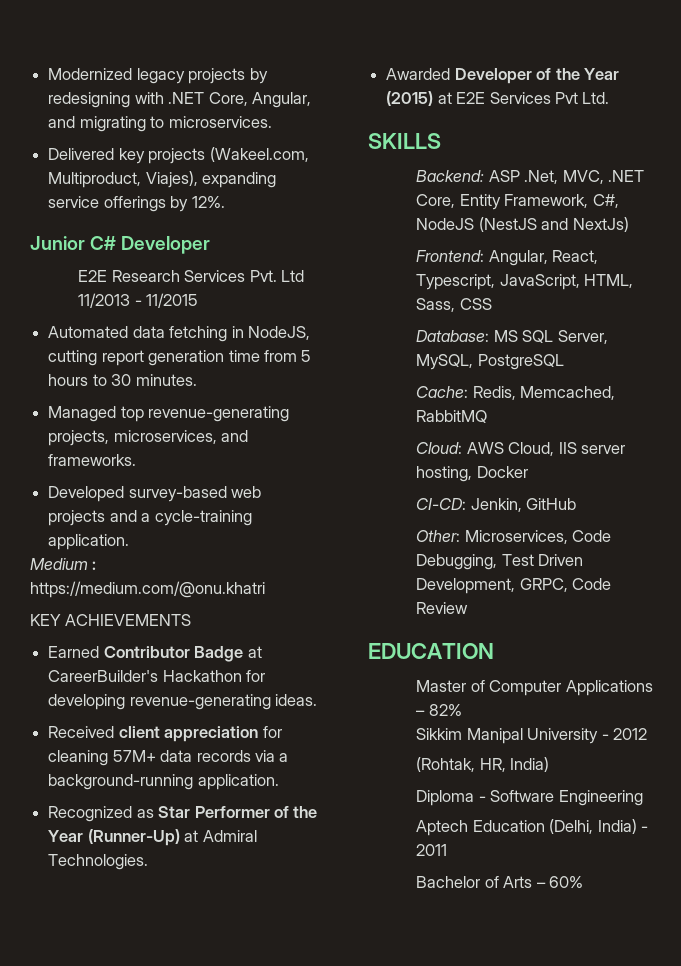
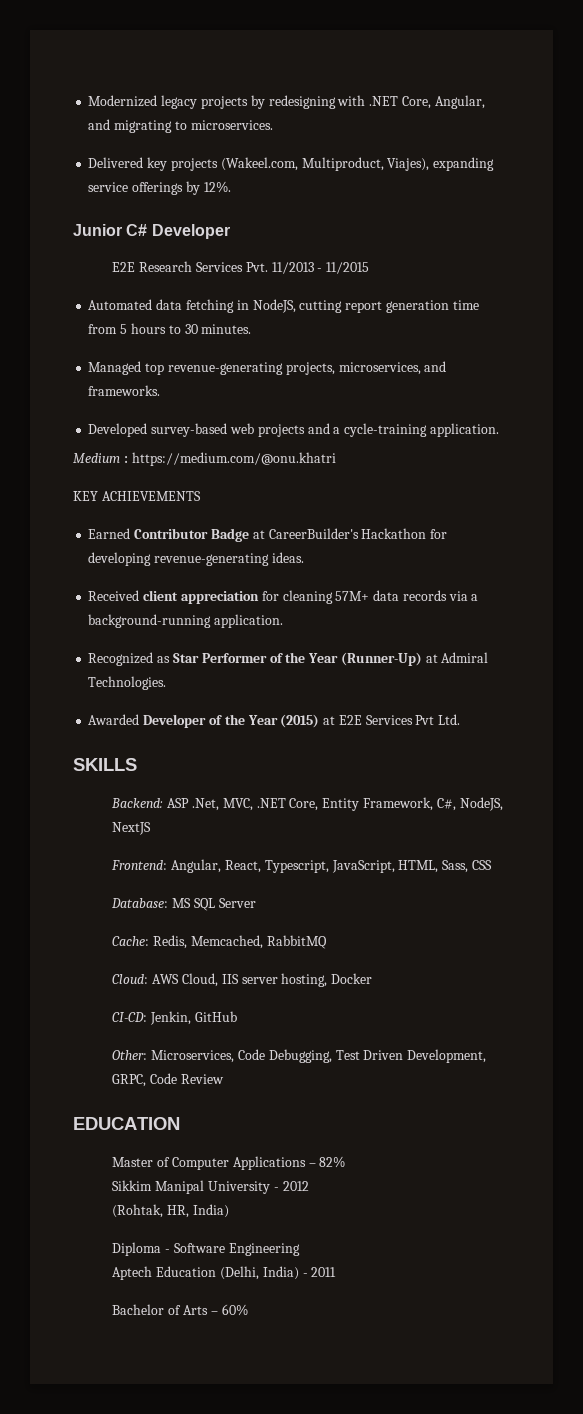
[281,270,305,282] Ltd -> (268, 267) none
[416,217,629,232] NodeJS (NestJS and NextJs) -> [459,797,503,811] [112,822,152,835] NodeJS, NextJS
[557,330,608,344] [416,354,564,370] Server, MySQL, PostgreSQL -> [218,898,256,908] Server

